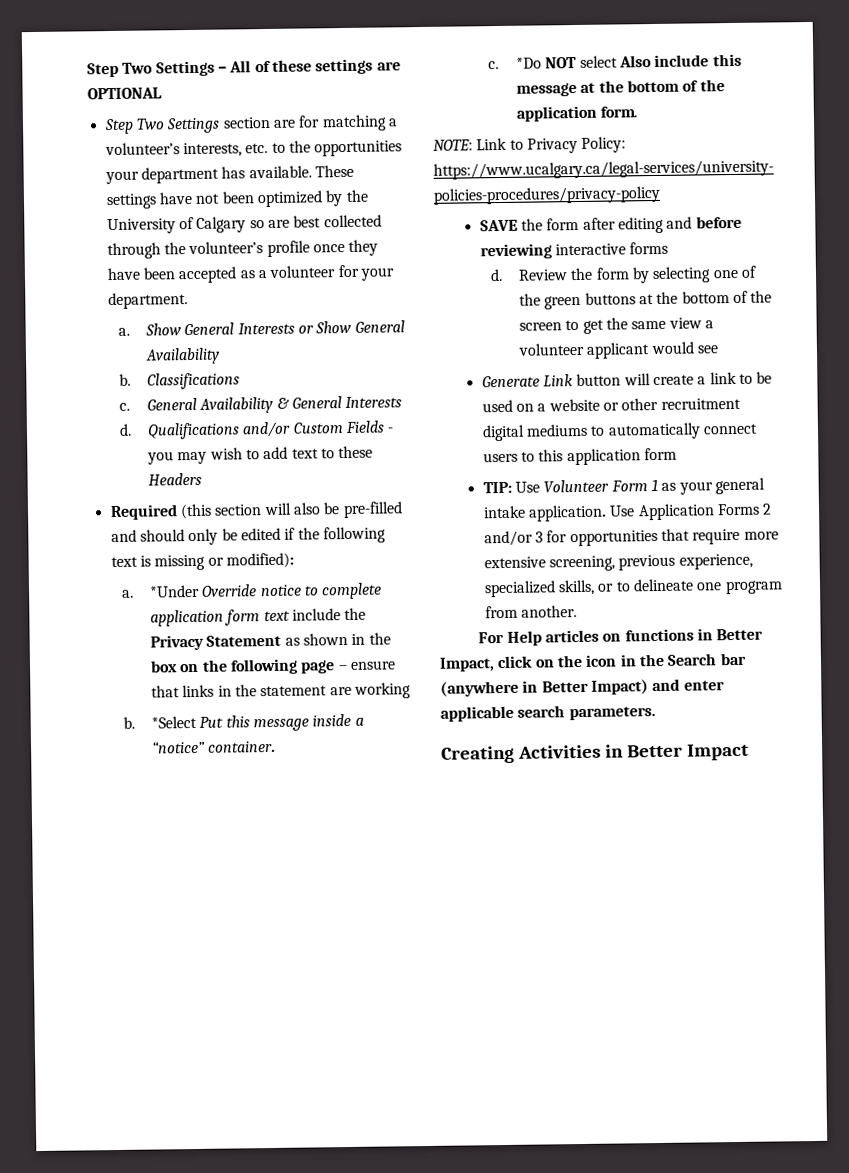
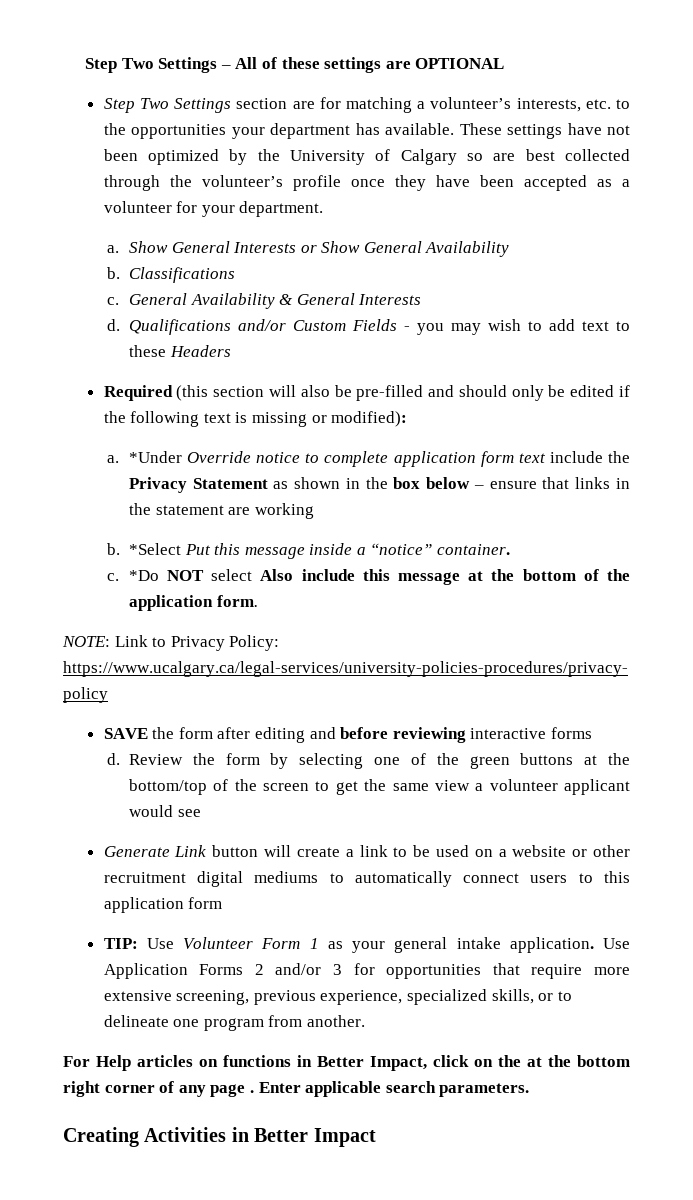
[179,658,336,675] on the following page -> [426,477,471,489] below
[681,291,730,304] bottom -> [128,779,207,795] bottom/top
[585,652,747,667] [440,678,725,697] icon in the Search bar (anywhere in Better Impact) and enter -> [527,1055,630,1067] [63,1081,301,1097] at the bottom right corner of any page . Enter

